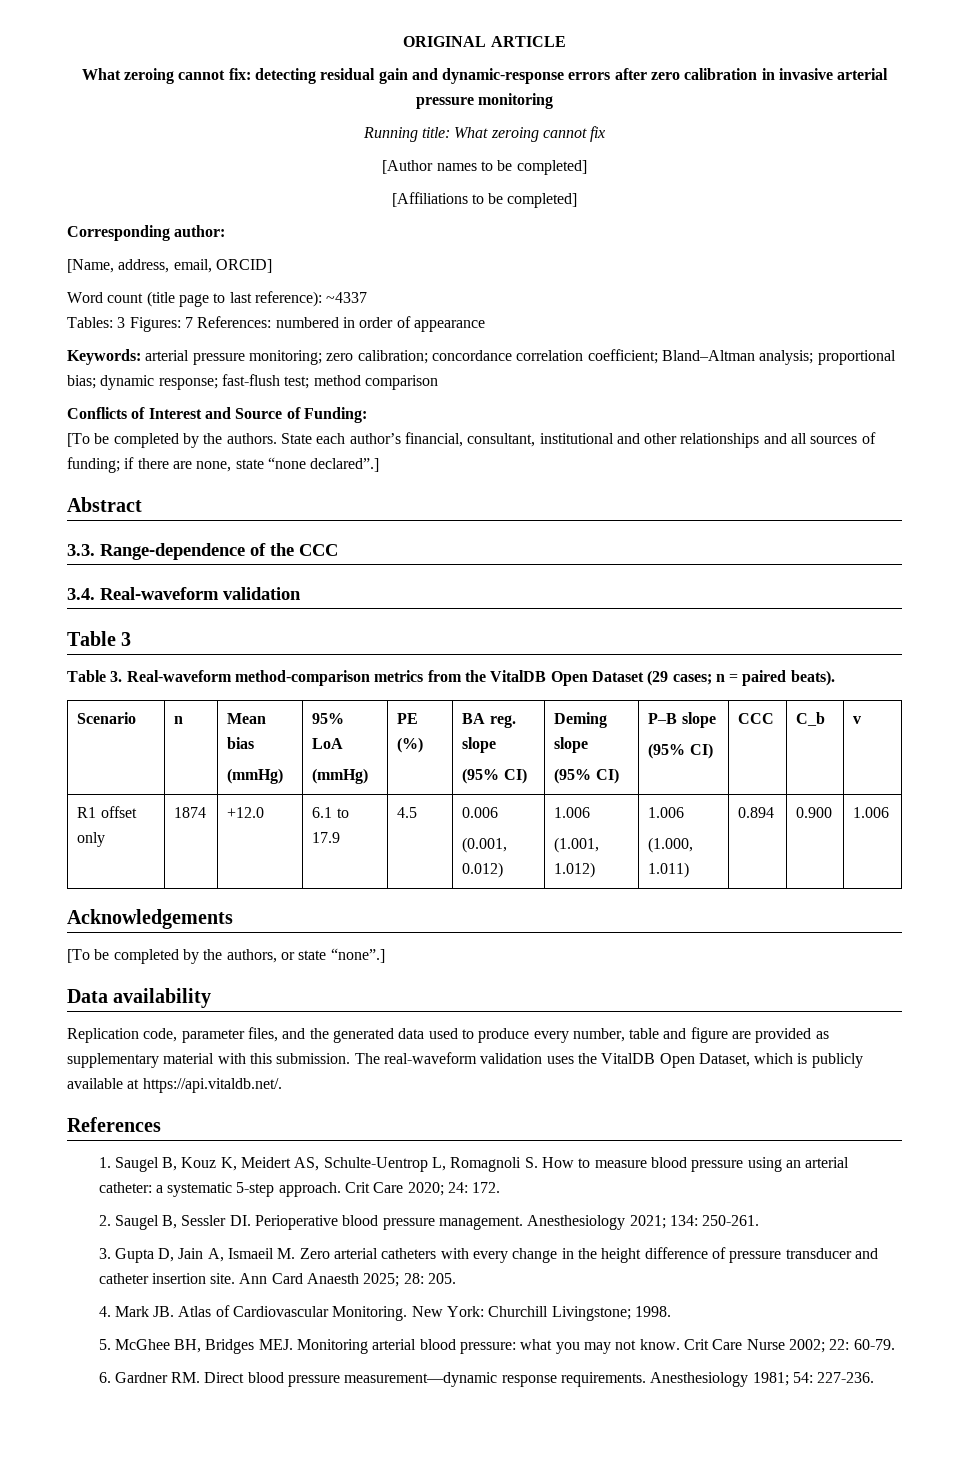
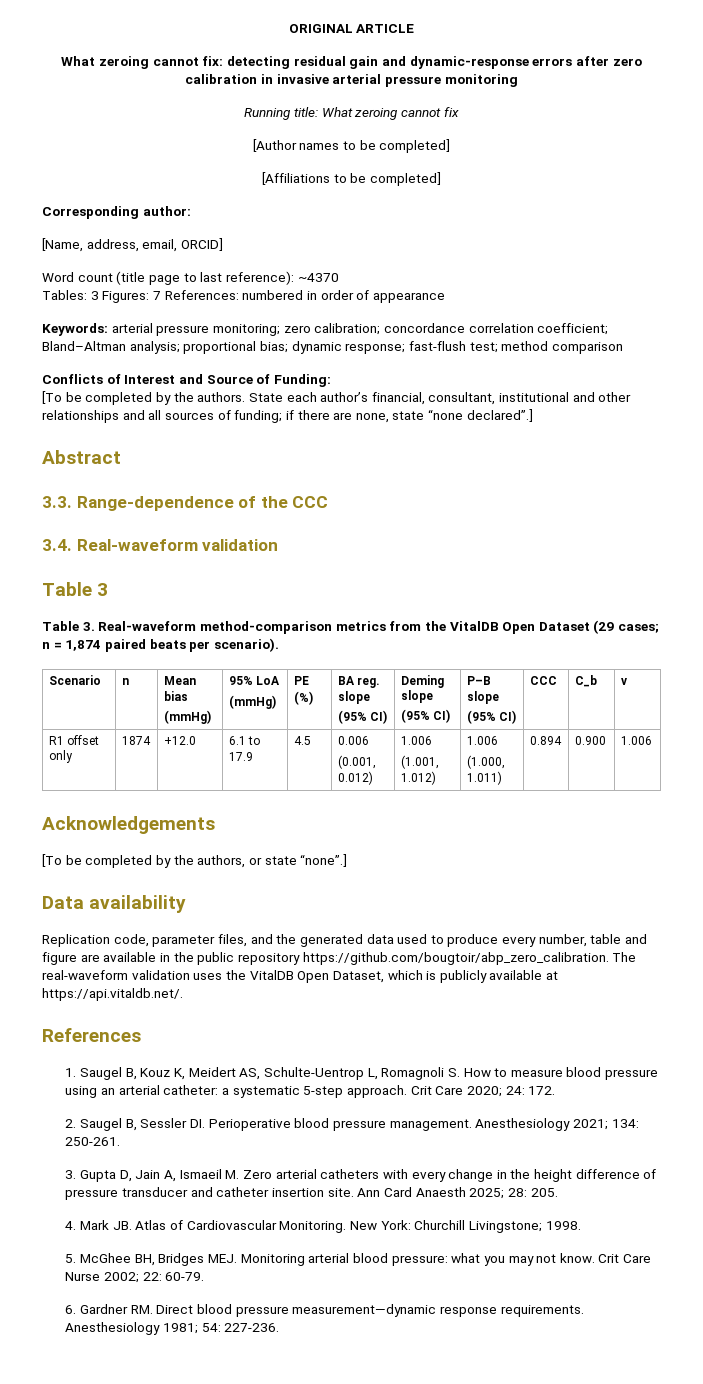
[326,292,368,303] ~4337 -> [297,273,339,282] ~4370
[742,670,835,686] paired beats). -> [65,638,279,652] 1,874 paired beats per scenario).
[755,1028,829,1043] [67,1053,351,1068] provided as supplementary material with this submission. -> [103,952,609,965] available in the public repository https://github.com/bougtoir/abp_zero_calibration.

